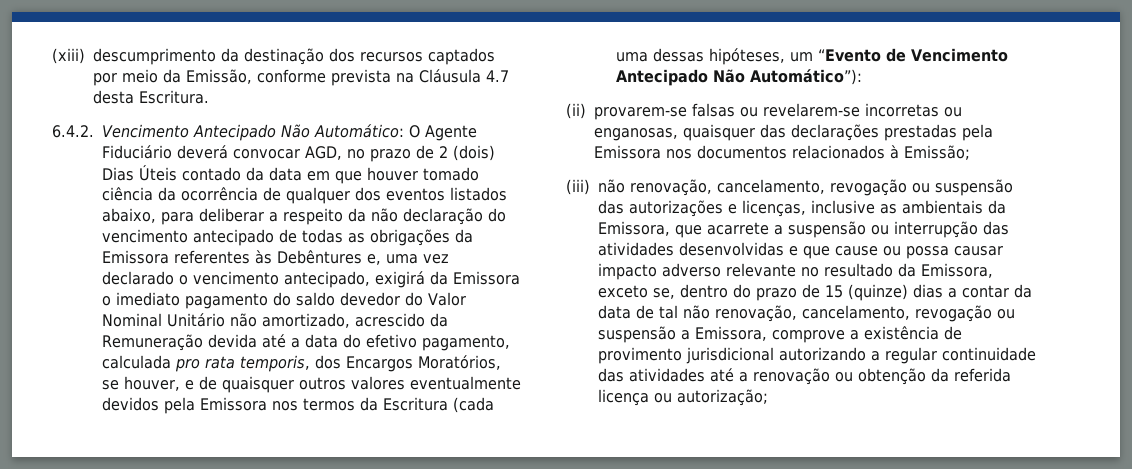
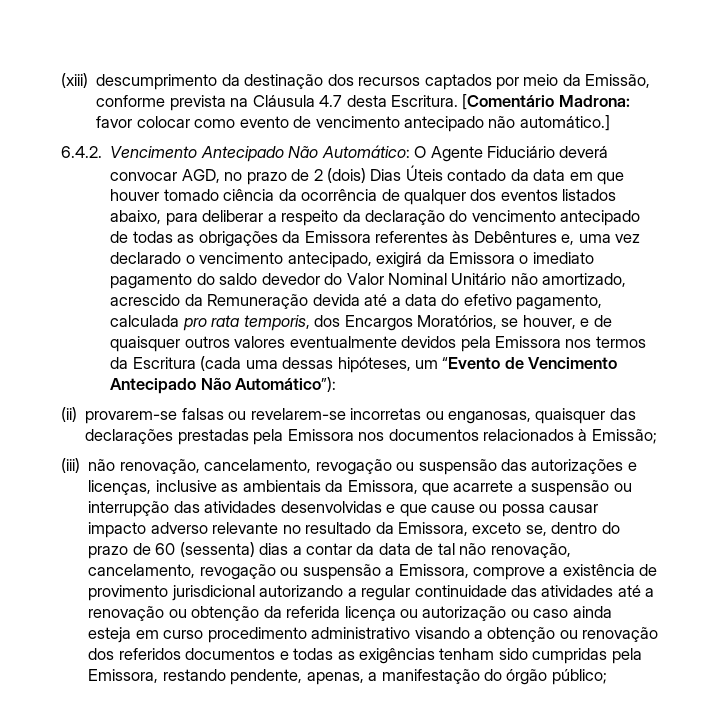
(209, 97) none -> [462,94,630,110] [96,115,610,132] [Comentário Madrona: favor colocar como evento de vencimento antecipado não automático.]
[371,208,398,222] não -> (361, 216) none
[825,284,908,301] 15 (quinze) -> [155,542,255,557] 60 (sessenta)
[677,389,768,406] autorização; -> [422,606,612,621] [88,627,659,643] [88,648,642,664] [88,669,607,685] autorização ou caso ainda esteja em curso procedimento administrativo visando a obtenção ou renovação dos referidos documentos e todas as exigências tenham sido cumpridas pela Emissora, restando pendente, apenas, a manifestação do órgão público;

